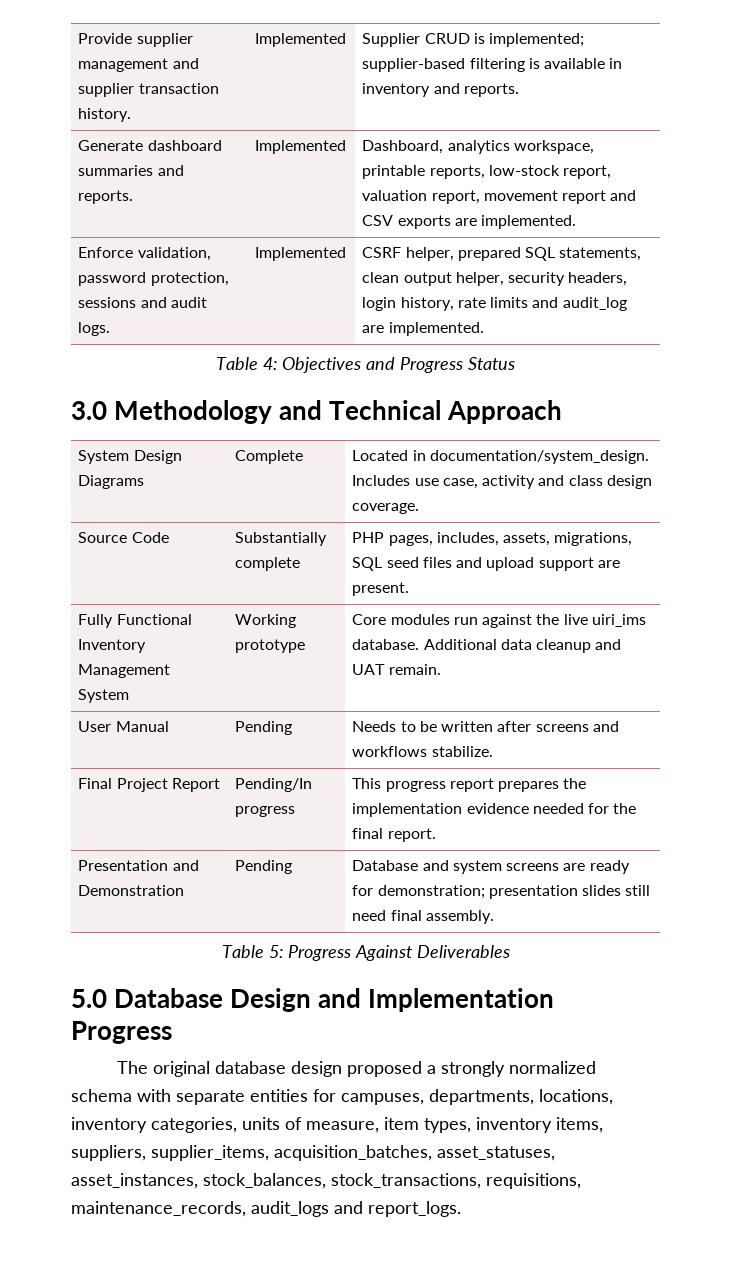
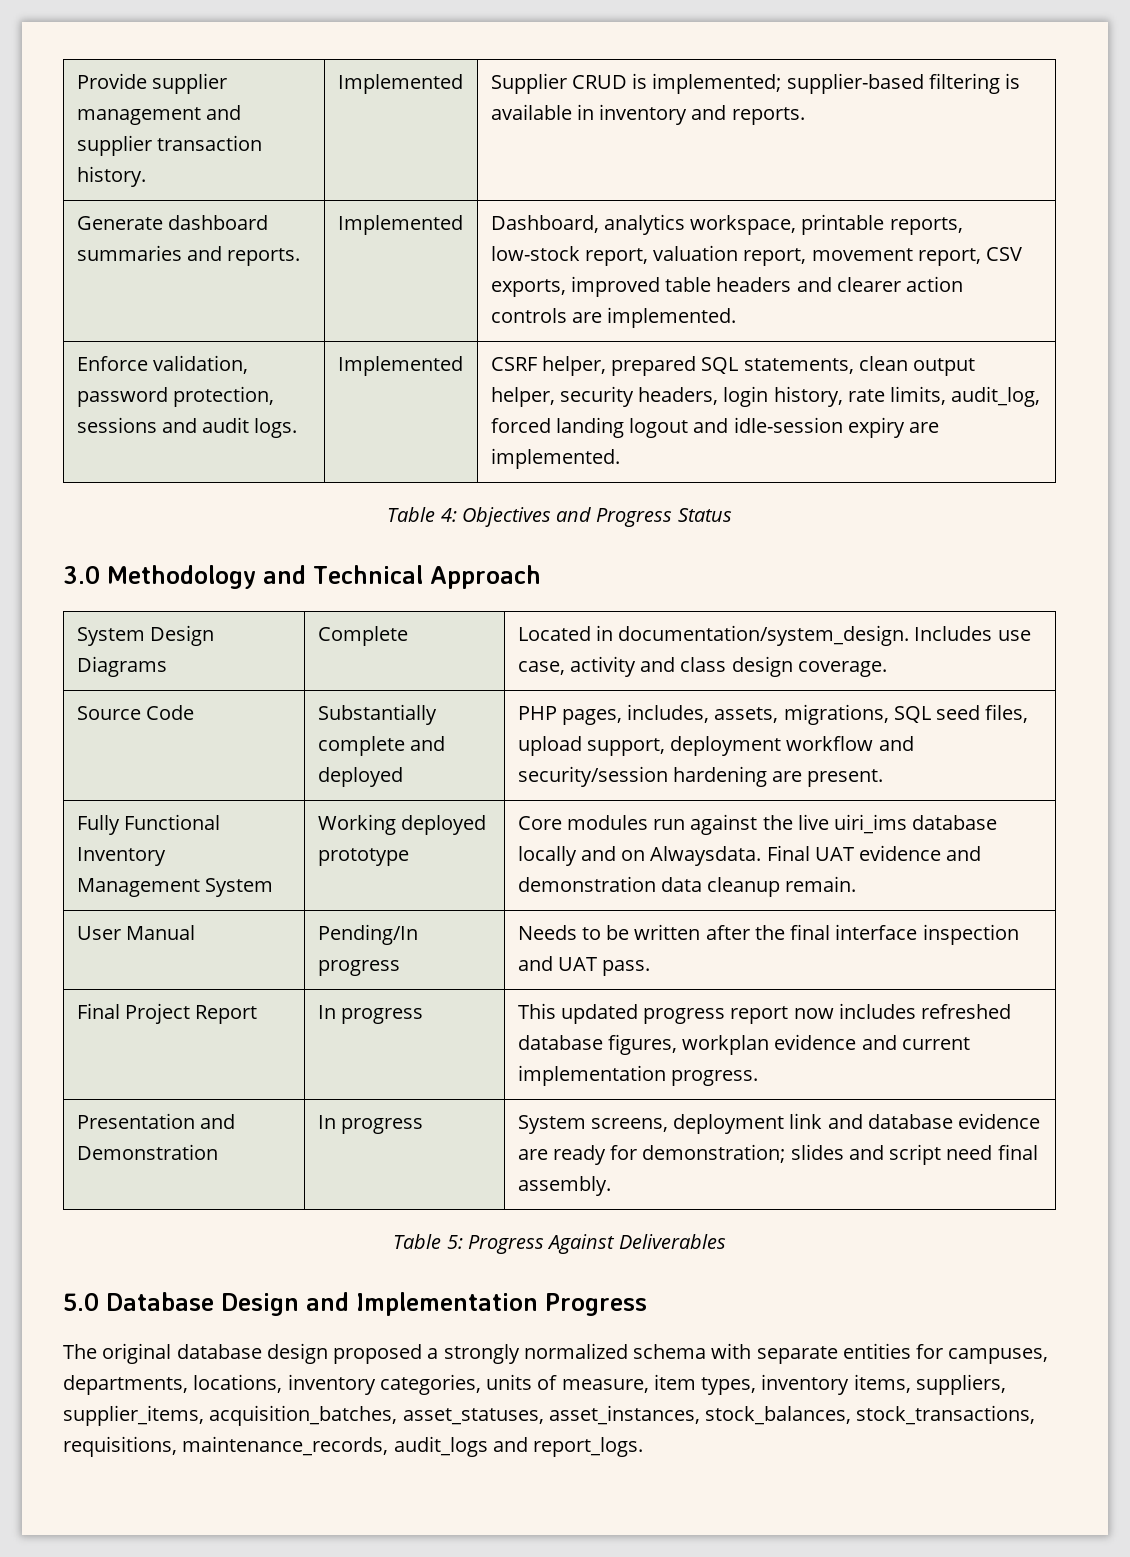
[562,190,637,204] [362,215,451,229] report and CSV exports -> [917,247,1023,266] [490,276,964,297] [490,308,567,323] report, CSV exports, improved table headers and clearer action controls
[490,297,627,311] limits and audit_log -> [890,386,1041,407] [490,417,905,438] limits, audit_log, forced landing logout and idle-session expiry
(301, 564) none -> [409,736,445,751] [317,767,403,787] and deployed
[422,557,594,571] files and upload support -> [985,704,1029,723] [517,736,914,756] [517,766,767,787] files, upload support, deployment workflow and security/session hardening
(297, 621) none -> [400,815,486,835] deployed
[352,639,622,653] [352,664,386,675] database. Additional data cleanup and UAT -> [912,815,998,830] [517,845,982,866] [517,876,781,897] database locally and on Alwaysdata. Final UAT evidence and demonstration data cleanup
[235,721,293,735] Pending -> [317,924,418,945] [317,960,400,976] Pending/In progress
[535,721,620,732] [352,746,493,757] screens and workflows stabilize. -> [754,924,1019,945] [517,956,651,976] the final interface inspection and UAT pass.
[235,778,313,792] Pending/In -> [317,1005,336,1019] In
(382, 783) none -> [560,1004,638,1024] updated
[498,778,587,792] [352,803,637,817] [352,828,436,842] [78,860,199,871] [78,885,185,896] [235,860,293,874] [352,860,560,874] prepares the implementation evidence needed for the final report. // Presentation and Demonstration | Pending | Database and system screens -> [793,1003,1012,1019] [517,1034,970,1055] [517,1065,758,1086] [76,1113,235,1129] [76,1144,218,1160] [317,1115,423,1134] [517,1113,1041,1134] now includes refreshed database figures, workplan evidence and current implementation progress. // Presentation and Demonstration | In progress | System screens, deployment link and database evidence
[488,885,651,899] presentation slides still -> [790,1144,942,1165] slides and script

